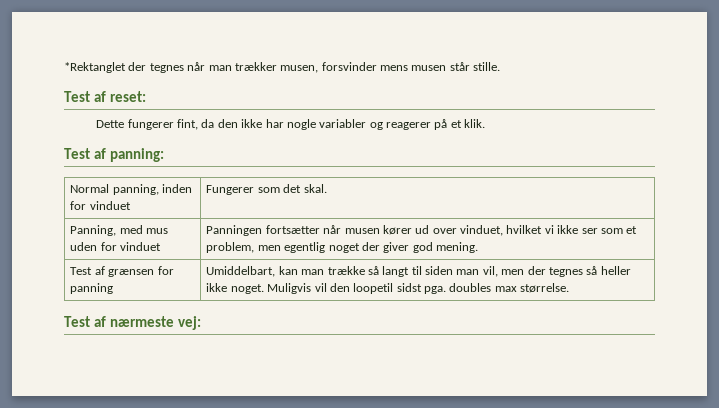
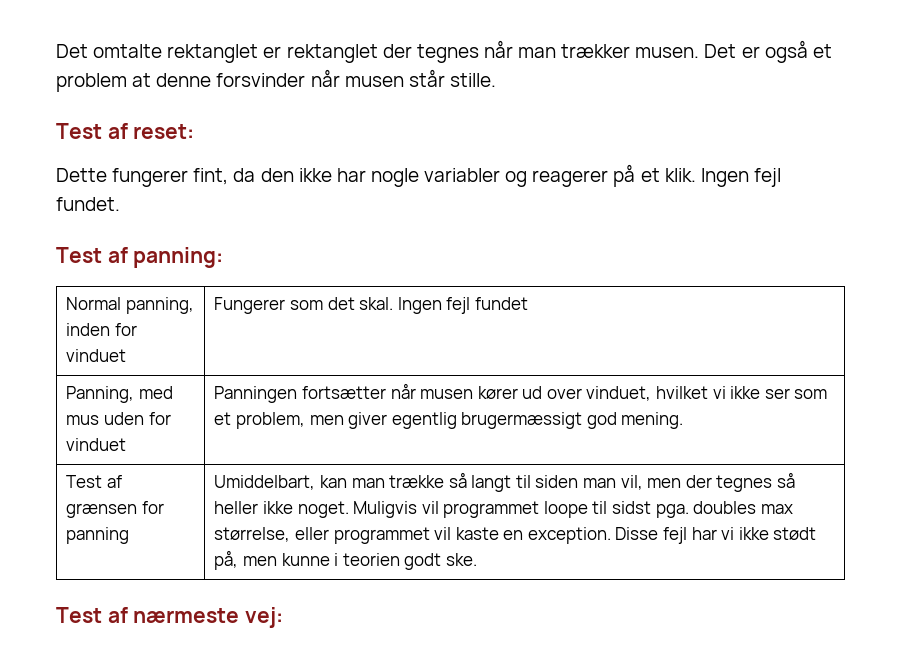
[64,62,126,73] *Rektanglet -> [56,44,378,63] Det omtalte rektanglet er rektanglet
[280,62,408,73] musen, forsvinder mens -> [635,40,832,63] [56,69,340,92] musen. Det er også et problem at denne forsvinder når
(486, 123) none -> [700,168,781,187] [56,197,120,211] Ingen fejl fundet.
(327, 188) none -> [397,297,528,314] Ingen fejl fundet
[284,242,410,253] egentlig noget der giver -> [348,412,583,429] giver egentlig brugermæssigt
[329,283,394,294] den loopetil -> [443,501,608,518] programmet loope til
[520,283,570,293] størrelse. -> [214,527,817,544] [214,550,477,570] størrelse, eller programmet vil kaste en exception. Disse fejl har vi ikke stødt på, men kunne i teorien godt ske.

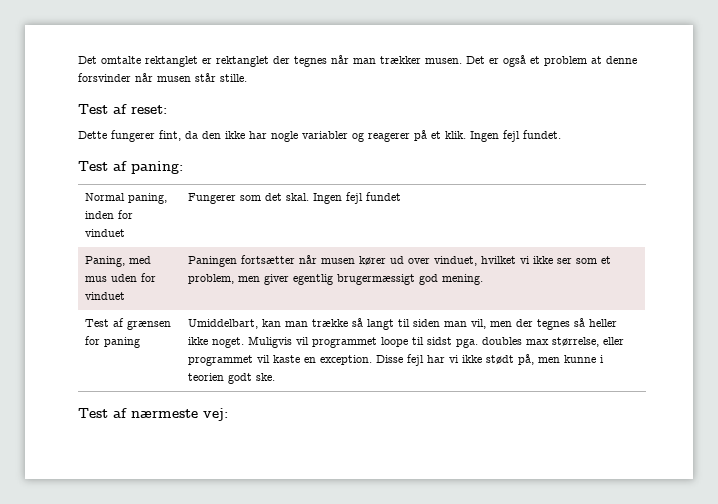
[133,247,224,268] panning: -> [131,161,183,174] paning:
[125,297,194,314] panning, -> [128,193,168,204] paning,
[66,386,135,403] Panning, -> [85,256,126,267] Paning,
[214,386,298,403] Panningen -> [188,256,238,267] Paningen
[66,527,130,544] panning -> [104,337,141,348] paning

